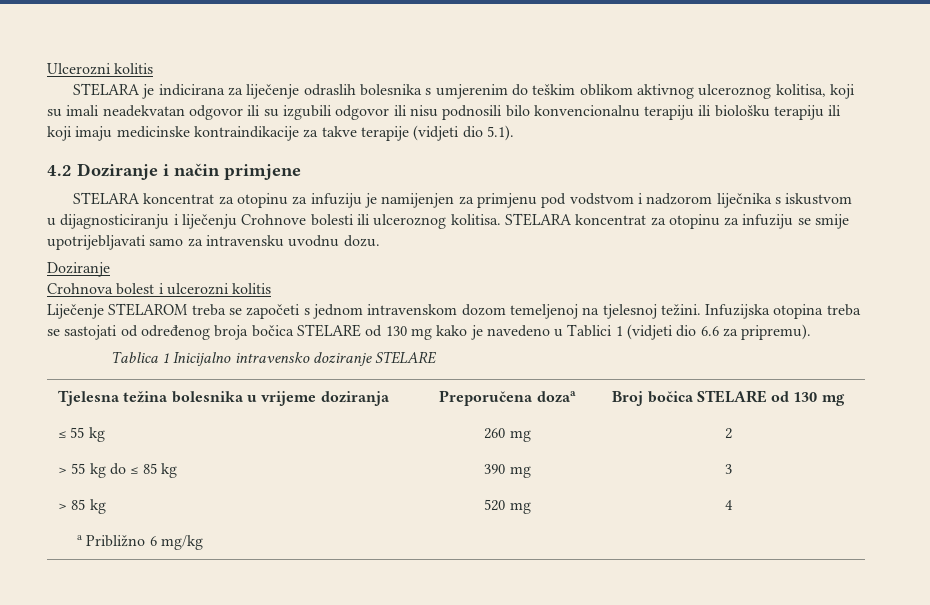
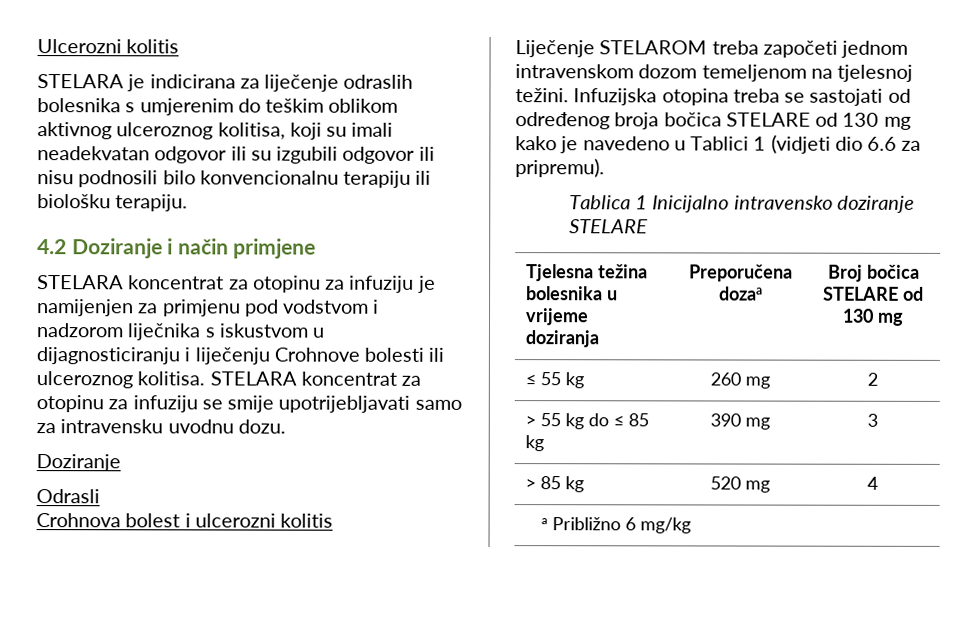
[774,105,842,120] [47,125,514,141] terapiju ili koji imaju medicinske kontraindikacije za takve terapije (vidjeti dio 5.1). -> [115,194,189,212] terapiju.
(110, 269) none -> [36,489,100,504] // Odrasli
[228,304,310,319] se započeti s -> [762,40,838,58] započeti
[509,304,578,319] temeljenoj -> [701,64,807,82] temeljenom

